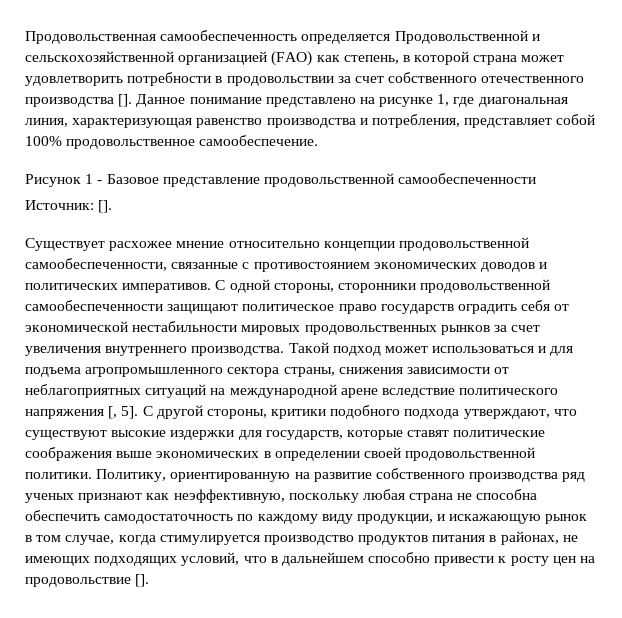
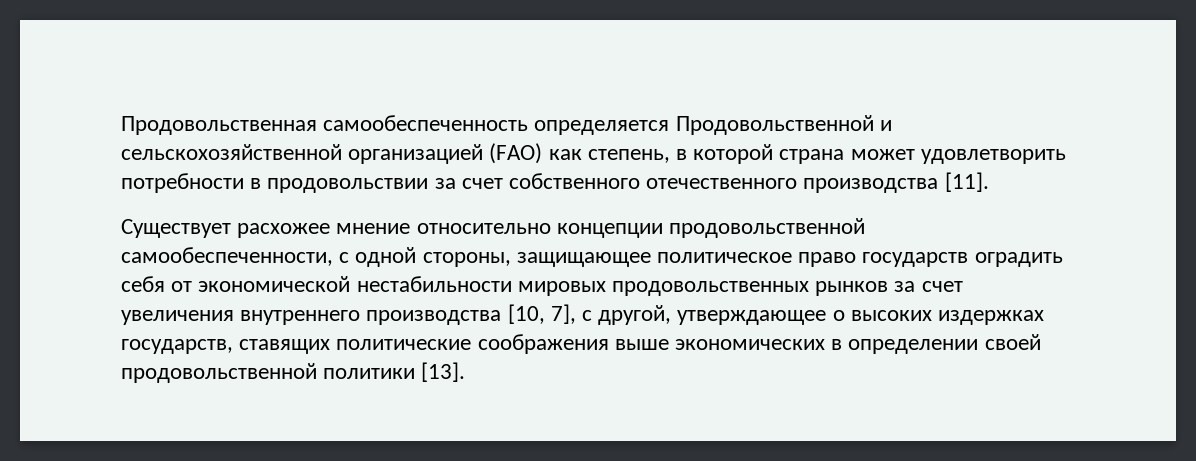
[118,94,568,107] [25,114,596,128] [25,135,319,149] [25,173,537,187] [25,200,113,213] []. Данное понимание представлено на рисунке 1, где диагональная линия, характеризующая равенство производства и потребления, представляет собой 100% продовольственное самообеспечение. // Рисунок 1 - Базовое представление продовольственной самообеспеченности // Источник: []. -> [944,172,989,192] [11].
[171,262,548,272] [25,279,551,293] [25,300,239,314] связанные с противостоянием экономических доводов и политических императивов. С одной стороны, сторонники продовольственной самообеспеченности защищают -> [339,247,651,267] с одной стороны, защищающее
[191,342,574,356] [25,367,510,377] [25,384,559,398] [25,405,577,419] [25,430,450,440] производства. Такой подход может использоваться и для подъема агропромышленного сектора страны, снижения зависимости от неблагоприятных ситуаций на международной арене вследствие политического напряжения [, 5]. С другой стороны, критики подобного подхода утверждают, что существуют высокие издержки для государств, которые ставят -> [366,304,1045,325] [121,339,331,354] производства [10, 7], с другой, утверждающее о высоких издержках государств, ставящих
[25,468,586,482] [25,489,538,503] [25,510,588,524] [25,531,578,545] [25,552,596,566] [25,574,150,587] политики. Политику, ориентированную на развитие собственного производства ряд ученых признают как неэффективную, поскольку любая страна не способна обеспечить самодостаточность по каждому виду продукции, и искажающую рынок в том случае, когда стимулируется производство продуктов питания в районах, не имеющих подходящих условий, что в дальнейшем способно привести к росту цен на продовольствие []. -> [323,362,466,382] политики [13].

